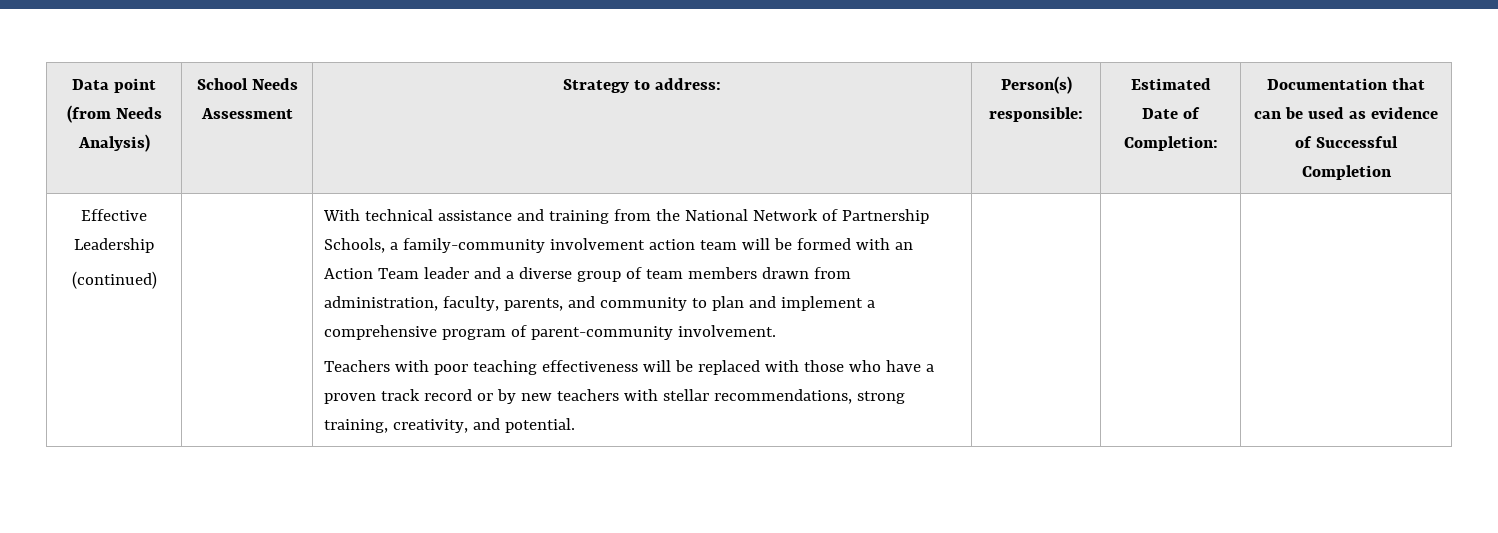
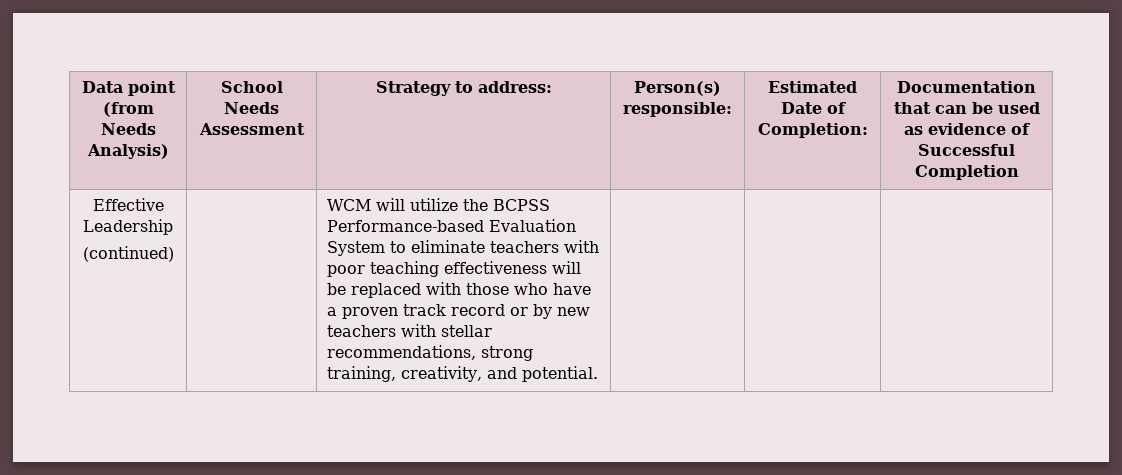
[322,209,929,224] [323,238,913,253] [323,267,851,282] [323,296,875,311] [323,325,776,340] [323,360,390,372] With technical assistance and training from the National Network of Partnership Schools, a family-community involvement action team will be formed with an Action Team leader and a diverse group of team members drawn from administration, faculty, parents, and community to plan and implement a comprehensive program of parent-community involvement. // Teachers -> [326,198,550,211] [326,219,576,232] [326,240,559,256] WCM will utilize the BCPSS Performance-based Evaluation System to eliminate teachers

